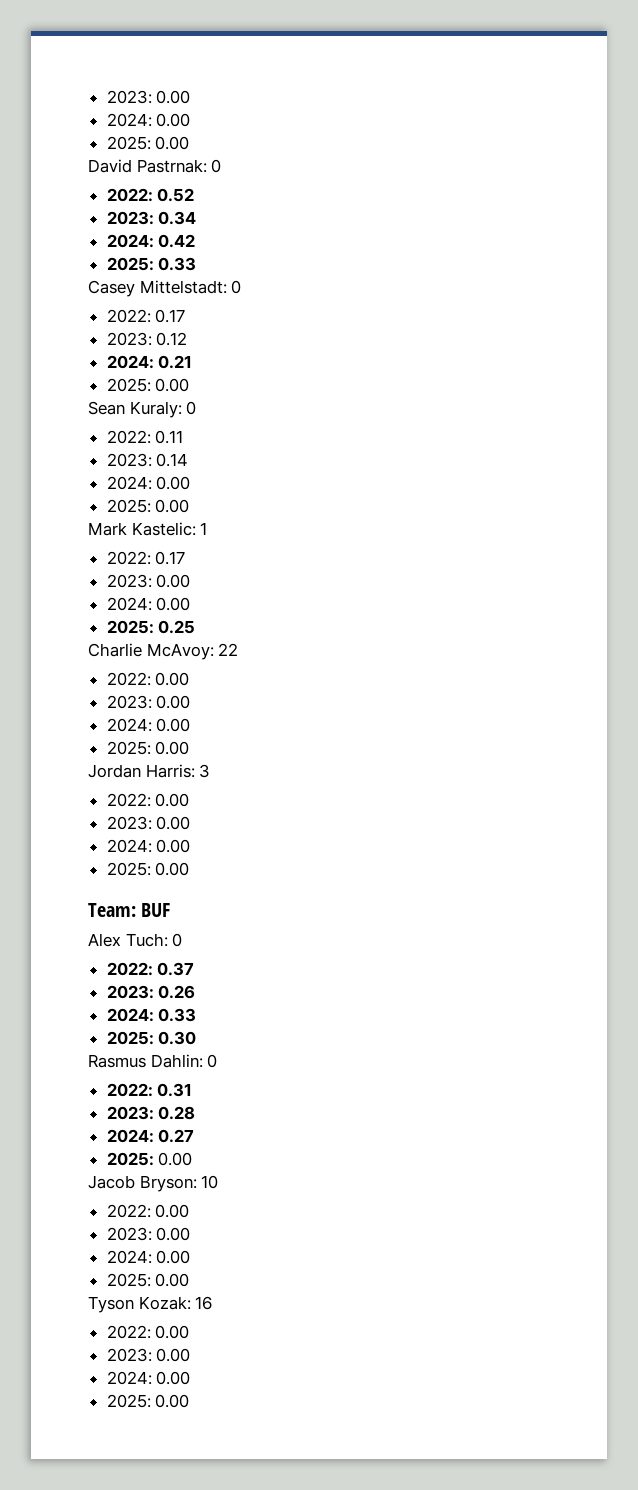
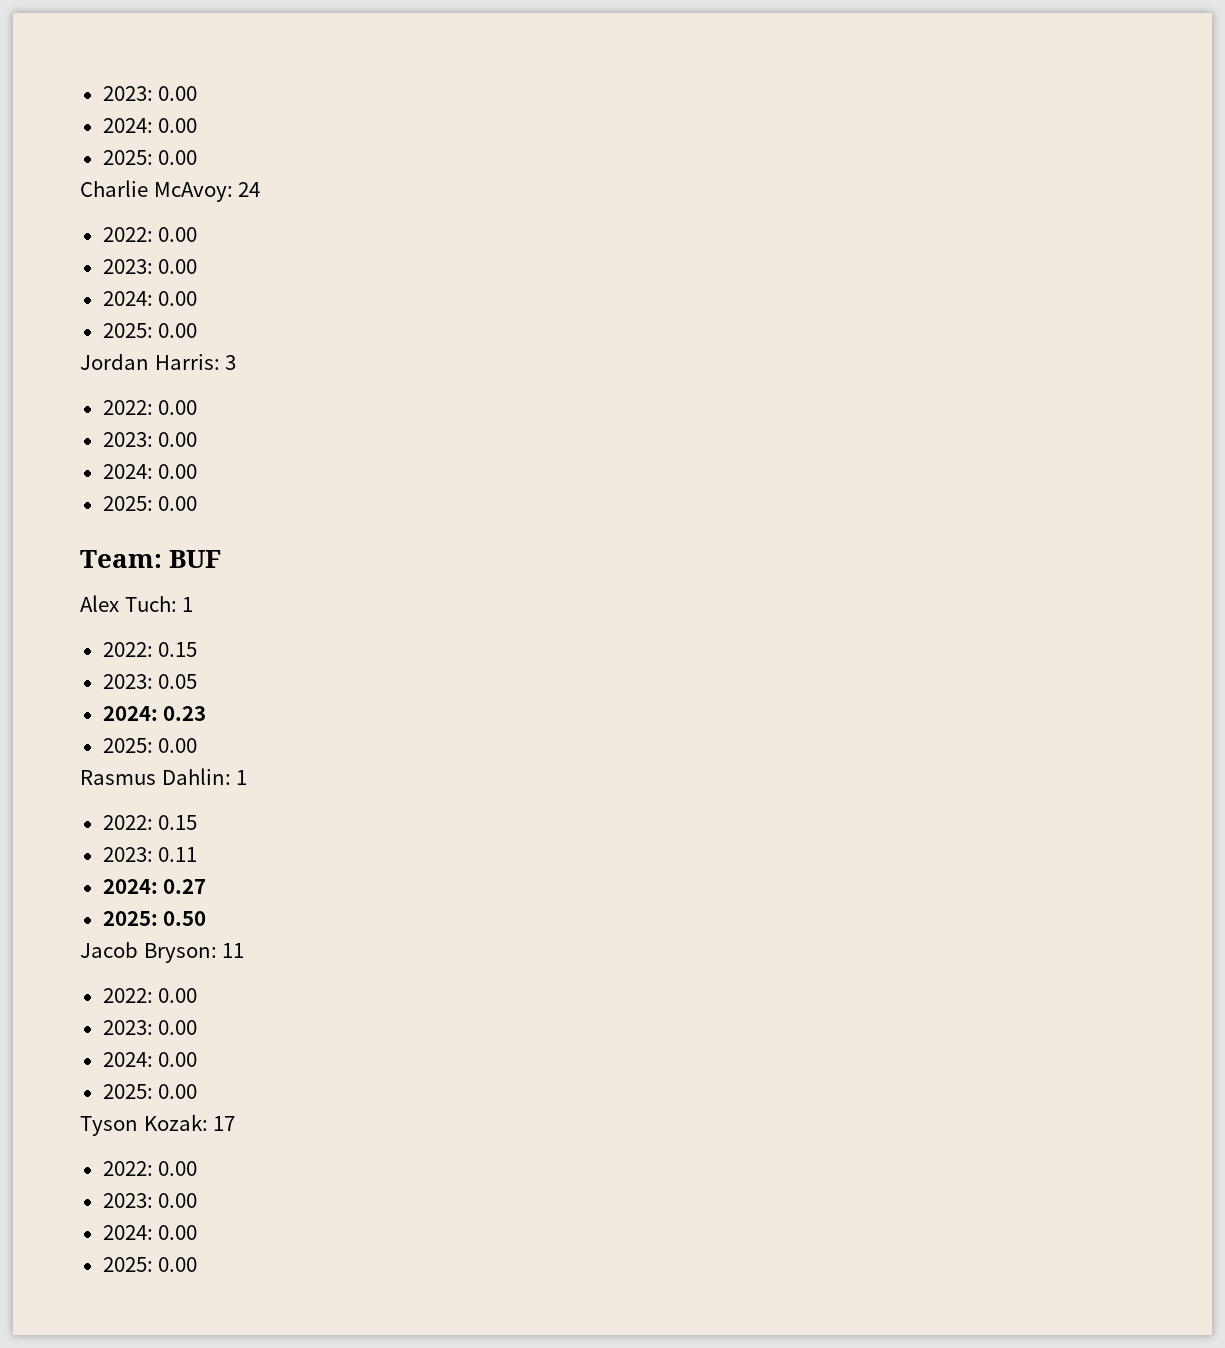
[106,90,191,104] [106,113,191,127] [106,136,190,150] [88,159,222,173] [106,188,195,202] [106,211,197,225] [106,234,196,248] [106,257,197,271] [88,280,242,297] [106,309,186,323] [106,332,188,346] [106,355,193,369] [106,378,190,392] [88,401,197,418] [106,430,184,444] [106,453,189,467] [106,476,191,490] [106,499,190,513] [88,522,208,536] [106,551,186,565] [106,574,191,588] [106,597,191,611] [106,620,196,634] 2023: 0.00 // 2024: 0.00 // 2025: 0.00 // David Pastrnak: 0 // 2022: 0.52 // 2023: 0.34 // 2024: 0.42 // 2025: 0.33 // Casey Mittelstadt: 0 // 2022: 0.17 // 2023: 0.12 // 2024: 0.21 // 2025: 0.00 // Sean Kuraly: 0 // 2022: 0.11 // 2023: 0.14 // 2024: 0.00 // 2025: 0.00 // Mark Kastelic: 1 // 2022: 0.17 // 2023: 0.00 // 2024: 0.00 // 2025: 0.25 -> [102,86,198,101] [102,118,198,133] [102,150,198,165] 2023: 0.00 // 2024: 0.00 // 2025: 0.00
[218,643,239,656] 22 -> [238,182,261,197] 24
[172,933,183,947] [106,962,195,976] [106,985,196,999] [106,1008,197,1022] [106,1031,197,1045] 0 // 2022: 0.37 // 2023: 0.26 // 2024: 0.33 // 2025: 0.30 -> [182,597,194,612] [102,642,198,657] [102,674,198,689] [102,706,207,721] [102,738,198,753] 1 // 2022: 0.15 // 2023: 0.05 // 2024: 0.23 // 2025: 0.00
[207,1054,218,1068] [106,1083,193,1097] [106,1106,196,1120] 0 // 2022: 0.31 // 2023: 0.28 -> [236,770,248,785] [102,815,198,830] [102,847,198,862] 1 // 2022: 0.15 // 2023: 0.11
[158,1152,193,1166] 0.00 -> [163,911,207,926] 0.50
[201,1175,219,1189] 10 -> [222,943,245,958] 11
[195,1296,213,1310] 16 -> [213,1116,236,1131] 17

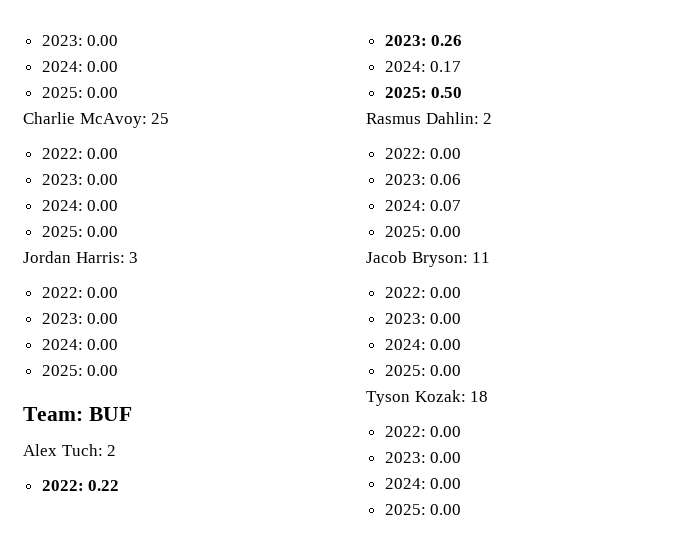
[238,182,261,197] 24 -> [151,113,170,124] 25
[182,597,194,612] [102,642,198,657] [102,674,198,689] [102,706,207,721] [102,738,198,753] [80,768,248,785] [102,815,198,830] [102,847,198,862] [102,879,207,894] [102,911,207,926] 1 // 2022: 0.15 // 2023: 0.05 // 2024: 0.23 // 2025: 0.00 // Rasmus Dahlin: 1 // 2022: 0.15 // 2023: 0.11 // 2024: 0.27 // 2025: 0.50 -> [107,445,117,456] [41,480,120,491] [384,35,463,46] [384,61,462,72] [384,87,463,98] [366,112,493,124] [384,148,462,159] [384,174,462,185] [384,200,462,211] [384,226,462,237] 2 // 2022: 0.22 // 2023: 0.26 // 2024: 0.17 // 2025: 0.50 // Rasmus Dahlin: 2 // 2022: 0.00 // 2023: 0.06 // 2024: 0.07 // 2025: 0.00
[213,1116,236,1131] 17 -> [470,391,489,402] 18

